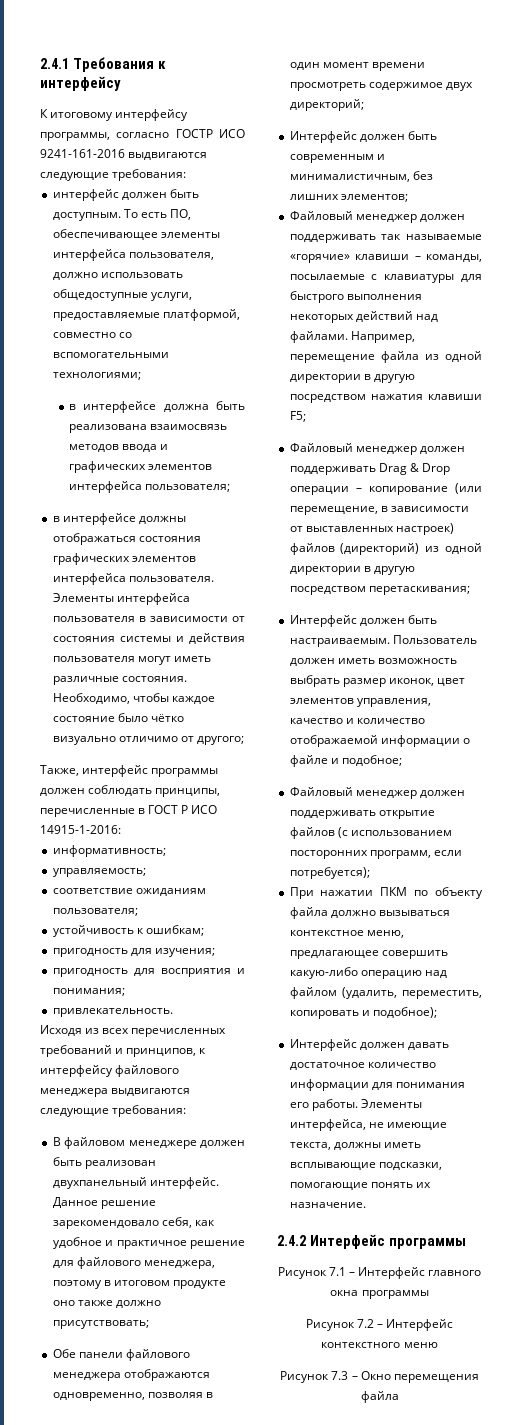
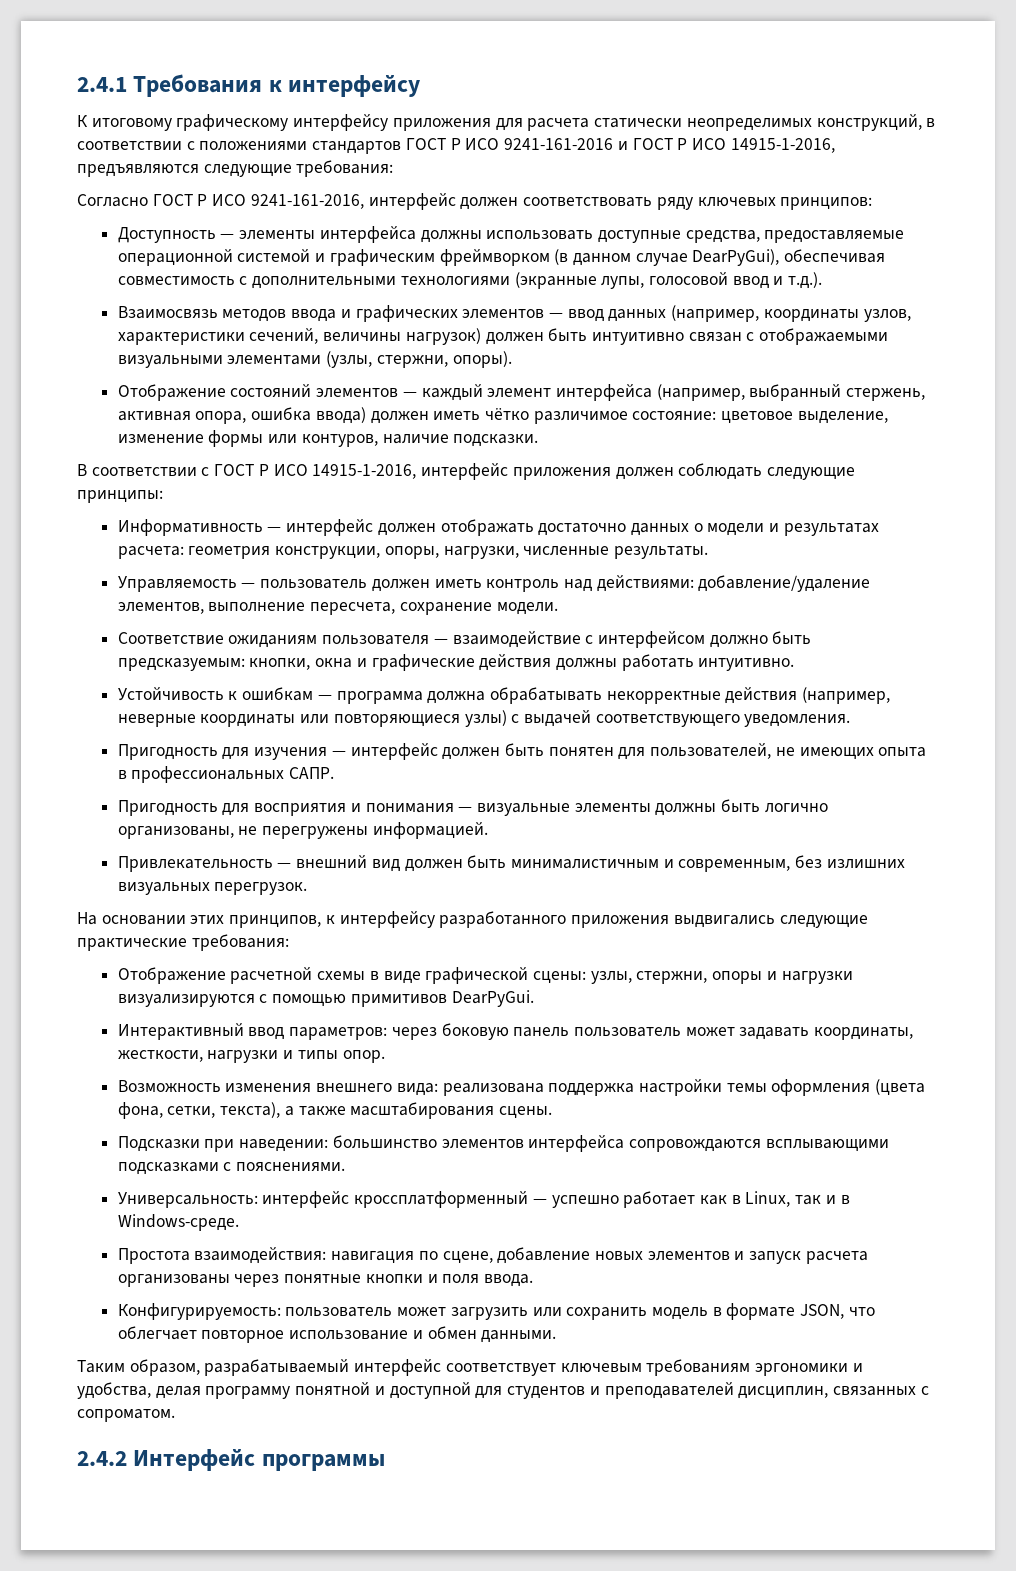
[115,109,189,121] [40,129,245,141] [40,149,208,160] [40,169,187,181] [52,189,199,201] [52,209,191,221] [52,229,220,240] [52,249,214,261] [52,272,183,280] [52,289,192,301] [52,309,240,321] [52,332,132,338] [52,352,169,358] [52,372,141,380] [69,401,245,413] [69,424,228,433] интерфейсу программы, согласно ГОСТР ИСО 9241-161-2016 выдвигаются следующие требования: // интерфейс должен быть доступным. То есть ПО, обеспечивающее элементы интерфейса пользователя, должно использовать общедоступные услуги, предоставляемые платформой, совместно со вспомогательными технологиями; // в интерфейсе должна быть реализована взаимосвязь -> [176,114,936,131] [77,138,835,154] [77,160,394,177] [77,193,873,210] [117,226,905,243] [117,249,886,266] [117,272,823,289] [117,306,218,319] графическому интерфейсу приложения для расчета статически неопределимых конструкций, в соответствии с положениями стандартов ГОСТ Р ИСО 9241-161-2016 и ГОСТ Р ИСО 14915-1-2016, предъявляются следующие требования: // Согласно ГОСТ Р ИСО 9241-161-2016, интерфейс должен соответствовать ряду ключевых принципов: // Доступность — элементы интерфейса должны использовать доступные средства, предоставляемые операционной системой и графическим фреймворком (в данном случае DearPyGui), обеспечивая совместимость с дополнительными технологиями (экранные лупы, голосовой ввод и т.д.). // Взаимосвязь
[69,481,231,493] [52,513,186,525] [52,533,201,545] [52,553,196,565] [52,573,214,585] [52,593,190,605] [52,616,245,622] [52,633,245,644] [52,656,211,665] [52,676,187,685] [52,693,215,704] [52,713,184,722] [52,736,244,745] [40,765,219,777] [40,785,221,797] [40,805,218,817] [40,825,121,834] [52,845,166,857] [52,868,146,877] [52,888,206,896] [52,908,138,916] [52,925,204,937] [52,948,215,957] [52,968,245,977] [52,988,125,996] [52,1008,173,1017] [40,1025,227,1037] [40,1045,207,1057] [40,1065,180,1077] [40,1088,191,1097] [40,1105,187,1117] [52,1137,245,1149] [52,1157,156,1169] [52,1177,219,1189] [52,1197,156,1209] [52,1217,215,1229] [52,1237,245,1249] [52,1257,215,1269] [52,1280,226,1289] [52,1300,161,1308] [52,1320,149,1329] [52,1349,190,1361] [52,1369,210,1381] [52,1392,213,1401] [289,62,425,71] [289,82,473,91] [289,99,364,111] [289,131,437,143] [289,154,385,163] [289,171,433,182] [289,194,408,202] [289,211,465,223] [289,234,482,243] [289,254,482,263] [289,274,482,283] [289,291,422,303] [289,311,438,323] [289,331,415,343] [289,351,482,363] [289,374,415,383] [289,394,482,403] [289,411,306,422] [289,443,465,455] [289,463,450,475] [289,483,482,495] [289,506,469,515] [289,523,454,535] [289,543,482,555] [289,566,415,575] [289,586,470,595] [289,615,437,627] [289,635,477,647] [289,658,457,666] [289,675,465,687] [289,698,431,707] [289,718,425,724] [289,735,470,747] [289,755,402,767] [289,787,465,799] [289,810,435,819] [289,827,452,839] [289,850,462,859] [289,867,370,879] [289,887,483,899] [289,907,450,919] [289,930,404,938] [289,950,448,959] [289,967,447,979] [289,987,482,999] [289,1007,437,1019] [289,1039,449,1051] [289,1062,436,1070] [289,1079,465,1091] [289,1099,422,1111] [289,1119,447,1131] [289,1142,421,1150] [289,1162,442,1170] [289,1182,431,1190] [289,1202,366,1208] [277,1234,466,1249] [277,1267,482,1279] [330,1290,429,1299] [305,1319,454,1331] [321,1342,438,1348] [280,1371,479,1383] [360,1391,399,1403] интерфейса пользователя; // в интерфейсе должны отображаться состояния графических элементов интерфейса пользователя. Элементы интерфейса пользователя в зависимости от состояния системы и действия пользователя могут иметь различные состояния. Необходимо, чтобы каждое состояние было чётко визуально отличимо от другого; // Также, интерфейс программы должен соблюдать принципы, перечисленные в ГОСТ Р ИСО 14915-1-2016: // информативность; // управляемость; // соответствие ожиданиям пользователя; // устойчивость к ошибкам; // пригодность для изучения; // пригодность для восприятия и понимания; // привлекательность. // Исходя из всех перечисленных требований и принципов, к интерфейсу файлового менеджера выдвигаются следующие требования: // В файловом менеджере должен быть реализован двухпанельный интерфейс. Данное решение зарекомендовало себя, как удобное и практичное решение для файлового менеджера, поэтому в итоговом продукте оно также должно присутствовать; // Обе панели файлового менеджера отображаются одновременно, позволяя в один момент времени просмотреть содержимое двух директорий; // Интерфейс должен быть современным и минималистичным, без лишних элементов; // Файловый менеджер должен поддерживать так называемые «горячие» клавиши – команды, посылаемые с клавиатуры для быстрого выполнения некоторых действий над файлами. Например, перемещение файла из одной директории в другую посредством нажатия клавиши F5; // Файловый менеджер должен поддерживать Drag & Drop операции – копирование (или перемещение, в зависимости от выставленных настроек) файлов (директорий) из одной директории в другую посредством перетаскивания; // Интерфейс должен быть настраиваемым. Пользователь должен иметь возможность выбрать размер иконок, цвет элементов управления, качество и количество отображаемой информации о файле и подобное; // Файловый менеджер должен поддерживать открытие файлов (с использованием посторонних программ, если потребуется); // При нажатии ПКМ по объекту файла должно вызываться контекстное меню, предлагающее совершить какую-либо операцию над файлом (удалить, переместить, копировать и подобное); // Интерфейс должен давать достаточное количество информации для понимания его работы. Элементы интерфейса, не имеющие текста, должны иметь всплывающие подсказки, помогающие понять их назначение. // 2.4.2 Интерфейс программы // Рисунок 7.1 – Интерфейс главного окна программы // Рисунок 7.2 – Интерфейс контекстного меню // Рисунок 7.3 – Окно перемещения файла -> [549,305,911,322] [117,328,889,345] [117,351,512,368] [117,384,926,401] [117,407,888,424] [117,430,539,447] [77,463,855,480] [77,490,163,503] [117,519,879,536] [117,546,709,559] [117,575,871,592] [117,602,558,615] [117,631,812,648] [117,654,795,671] [117,687,891,704] [117,710,851,727] [117,743,927,760] [117,766,335,783] [117,799,828,816] [117,822,488,839] [117,855,905,872] [117,882,308,895] [77,911,868,928] [77,934,289,951] [117,967,853,984] [117,990,534,1007] [117,1023,914,1040] [117,1050,385,1063] [117,1079,926,1096] [117,1102,553,1119] [117,1135,889,1152] [117,1162,346,1175] [117,1191,850,1208] [117,1214,239,1231] [117,1247,868,1264] [117,1274,534,1287] [117,1303,875,1320] [117,1326,557,1343] [77,1359,863,1376] [77,1382,929,1399] [77,1409,175,1422] [77,1449,385,1471] — ввод данных (например, координаты узлов, характеристики сечений, величины нагрузок) должен быть интуитивно связан с отображаемыми визуальными элементами (узлы, стержни, опоры). // Отображение состояний элементов — каждый элемент интерфейса (например, выбранный стержень, активная опора, ошибка ввода) должен иметь чётко различимое состояние: цветовое выделение, изменение формы или контуров, наличие подсказки. // В соответствии с ГОСТ Р ИСО 14915-1-2016, интерфейс приложения должен соблюдать следующие принципы: // Информативность — интерфейс должен отображать достаточно данных о модели и результатах расчета: геометрия конструкции, опоры, нагрузки, численные результаты. // Управляемость — пользователь должен иметь контроль над действиями: добавление/удаление элементов, выполнение пересчета, сохранение модели. // Соответствие ожиданиям пользователя — взаимодействие с интерфейсом должно быть предсказуемым: кнопки, окна и графические действия должны работать интуитивно. // Устойчивость к ошибкам — программа должна обрабатывать некорректные действия (например, неверные координаты или повторяющиеся узлы) с выдачей соответствующего уведомления. // Пригодность для изучения — интерфейс должен быть понятен для пользователей, не имеющих опыта в профессиональных САПР. // Пригодность для восприятия и понимания — визуальные элементы должны быть логично организованы, не перегружены информацией. // Привлекательность — внешний вид должен быть минималистичным и современным, без излишних визуальных перегрузок. // На основании этих принципов, к интерфейсу разработанного приложения выдвигались следующие практические требования: // Отображение расчетной схемы в виде графической сцены: узлы, стержни, опоры и нагрузки визуализируются с помощью примитивов DearPyGui. // Интерактивный ввод параметров: через боковую панель пользователь может задавать координаты, жесткости, нагрузки и типы опор. // Возможность изменения внешнего вида: реализована поддержка настройки темы оформления (цвета фона, сетки, текста), а также масштабирования сцены. // Подсказки при наведении: большинство элементов интерфейса сопровождаются всплывающими подсказками с пояснениями. // Универсальность: интерфейс кроссплатформенный — успешно работает как в Linux, так и в Windows-среде. // Простота взаимодействия: навигация по сцене, добавление новых элементов и запуск расчета организованы через понятные кнопки и поля ввода. // Конфигурируемость: пользователь может загрузить или сохранить модель в формате JSON, что облегчает повторное использование и обмен данными. // Таким образом, разрабатываемый интерфейс соответствует ключевым требованиям эргономики и удобства, делая программу понятной и доступной для студентов и преподавателей дисциплин, связанных с сопроматом. // 2.4.2 Интерфейс программы

